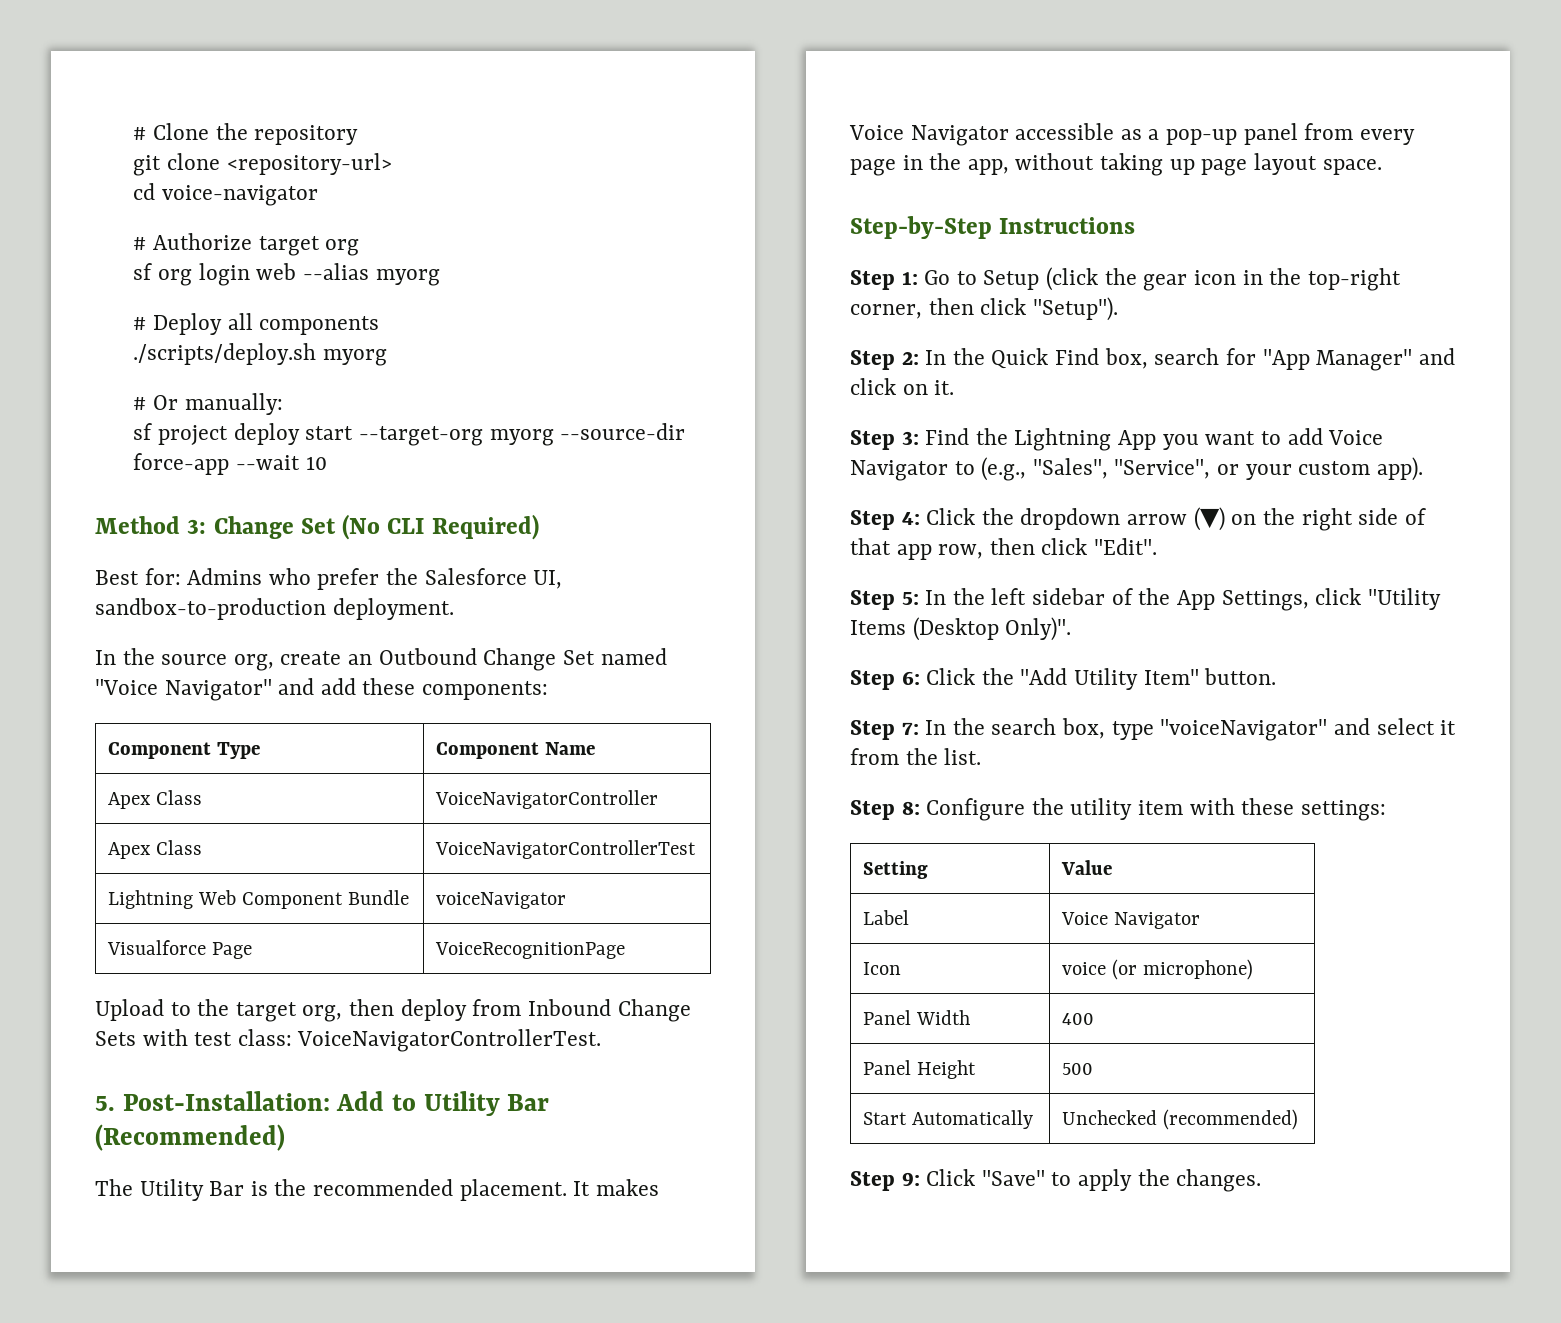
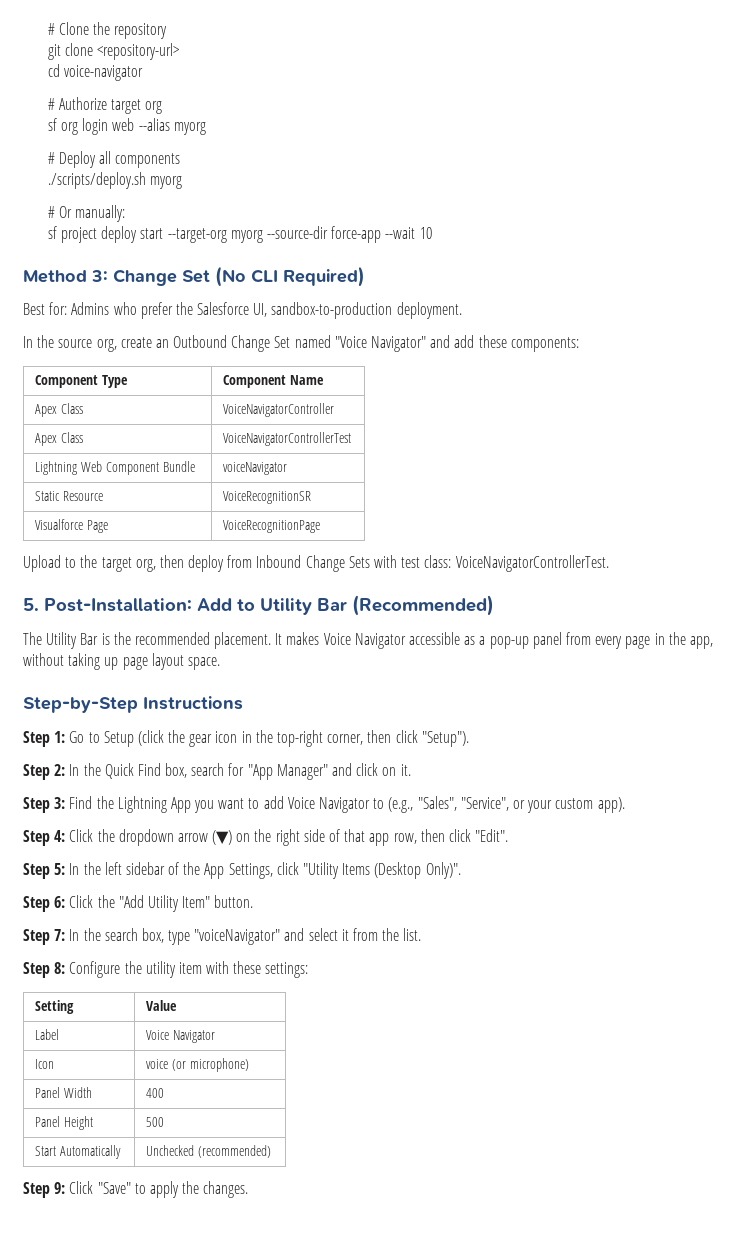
(567, 900) none -> [35,491,103,501] [223,491,312,504] // Static Resource | VoiceRecognitionSR

